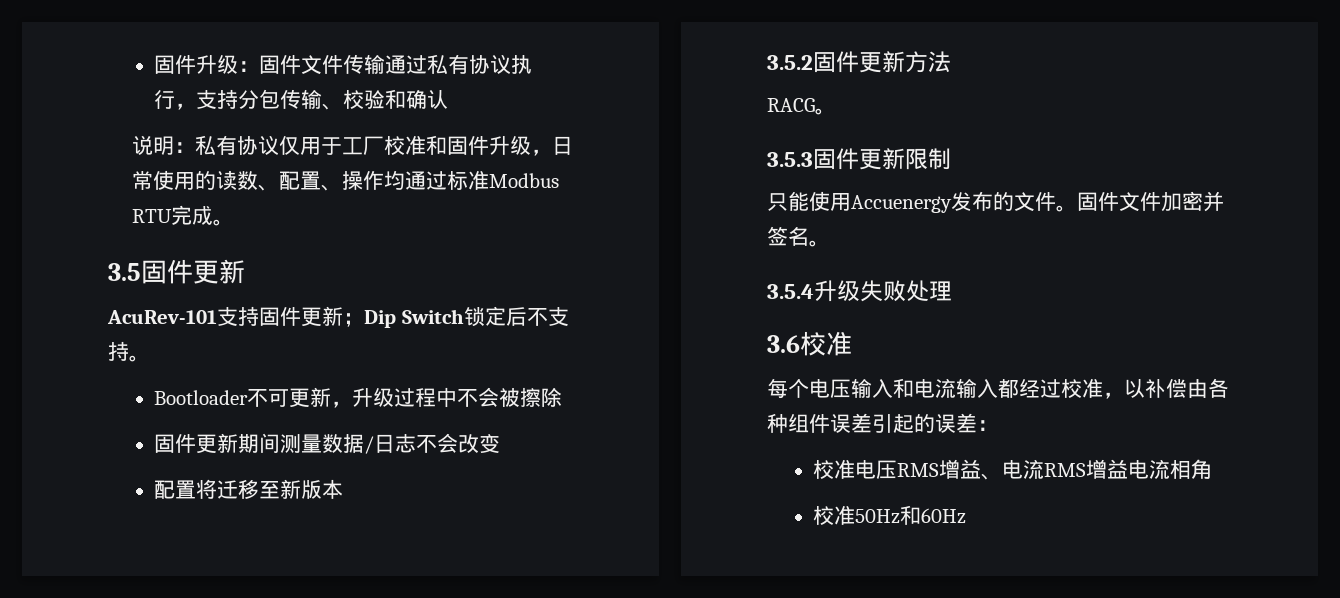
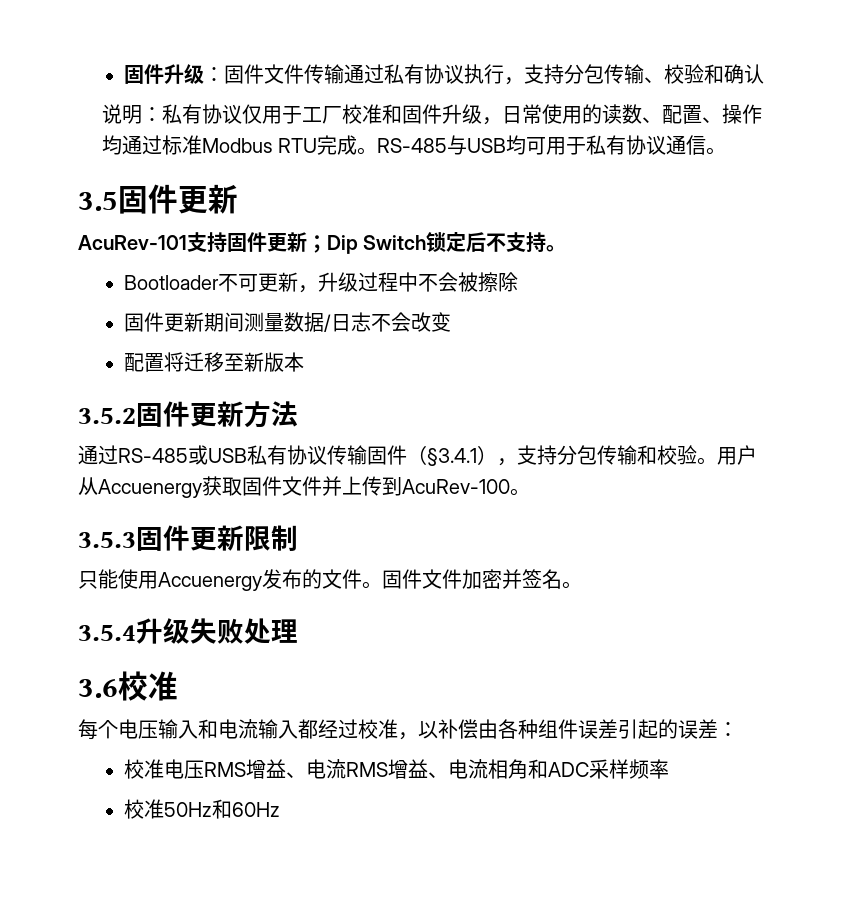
(234, 222) none -> [377,135,727,155] RS-485与USB均可用于私有协议通信。
[767,98,815,112] RACG -> [78,445,757,466] [78,476,510,498] 通过RS-485或USB私有协议传输固件（§3.4.1），支持分包传输和校验。用户从Accuenergy获取固件文件并上传到AcuRev-100
(1129, 469) none -> [428,772,449,778] 、
(1213, 469) none -> [528,759,670,779] 和ADC采样频率

